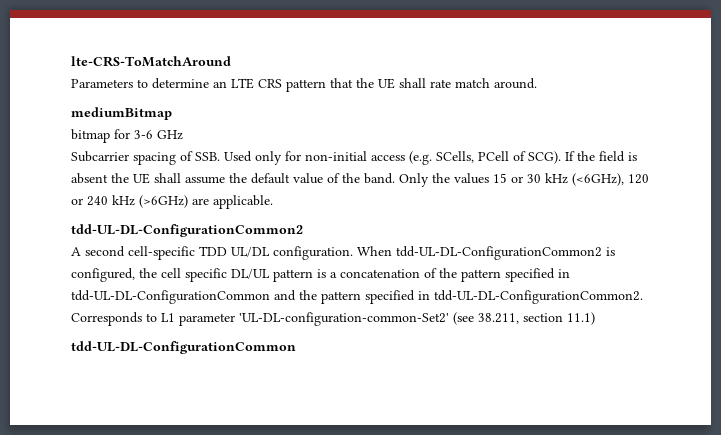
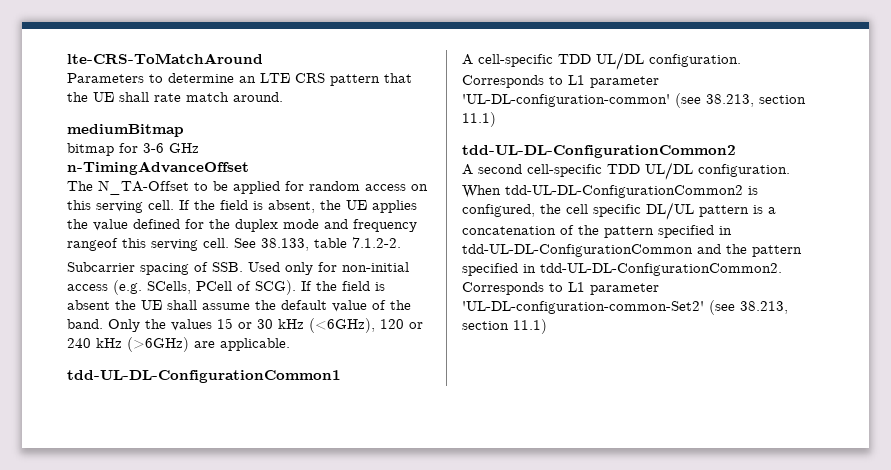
(183, 135) none -> [67,161,249,175] [67,180,428,195] [67,200,417,213] [67,219,417,232] [67,237,401,251] // n-TimingAdvanceOffset // The N_TA-Offset to be applied for random access on this serving cell. If the field is absent, the UE applies the value defined for the duplex mode and frequency rangeof this serving cell. See 38.133, table 7.1.2-2.
(273, 202) none -> [67,370,341,383] [462,52,741,70] [462,75,659,88] [462,93,806,108] [462,112,496,127] // tdd-UL-DL-ConfigurationCommon1 // A cell-specific TDD UL/DL configuration. Corresponds to L1 parameter 'UL-DL-configuration-common' (see 38.213, section 11.1)
[478,312,595,325] [71,341,296,354] 38.211, section 11.1) // tdd-UL-DL-ConfigurationCommon -> [740,301,788,314] [462,319,547,334] 38.213, section 11.1)

